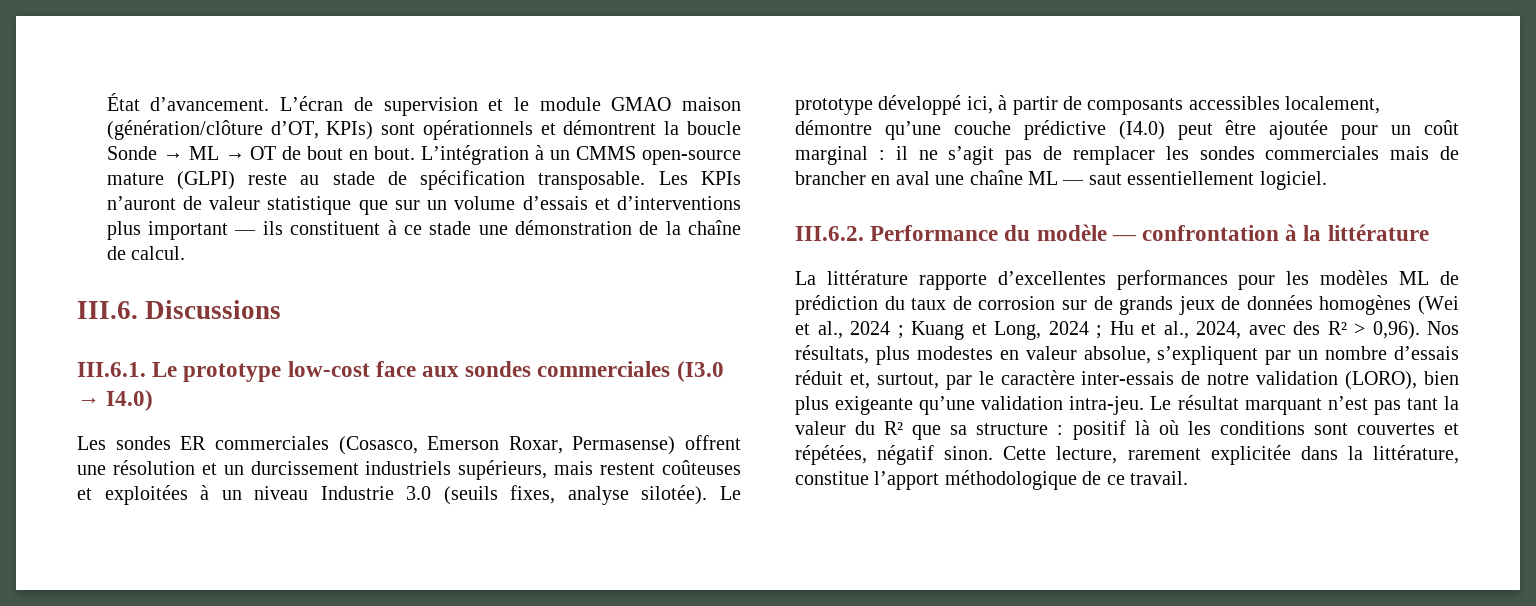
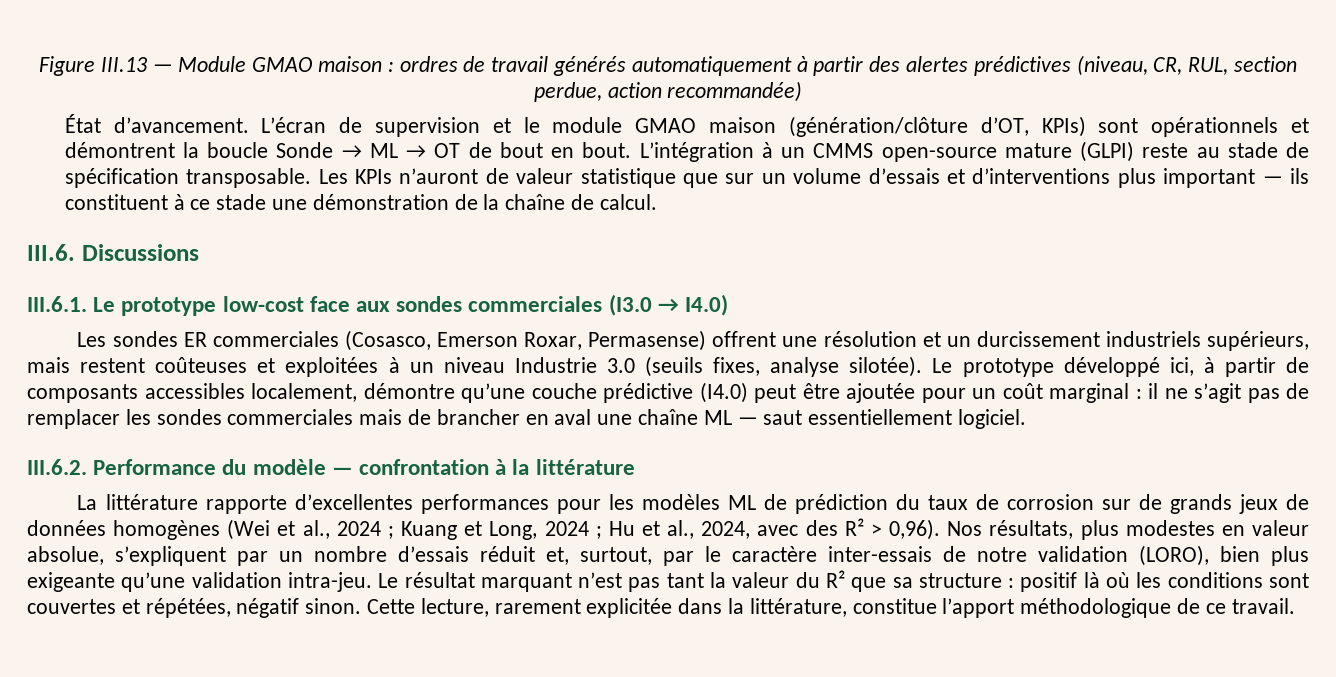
(106, 102) none -> [38,55,1298,76] [533,81,803,102] Figure III.13 — Module GMAO maison : ordres de travail générés automatiquement à partir des alertes prédictives (niveau, CR, RUL, section perdue, action recommandée) //

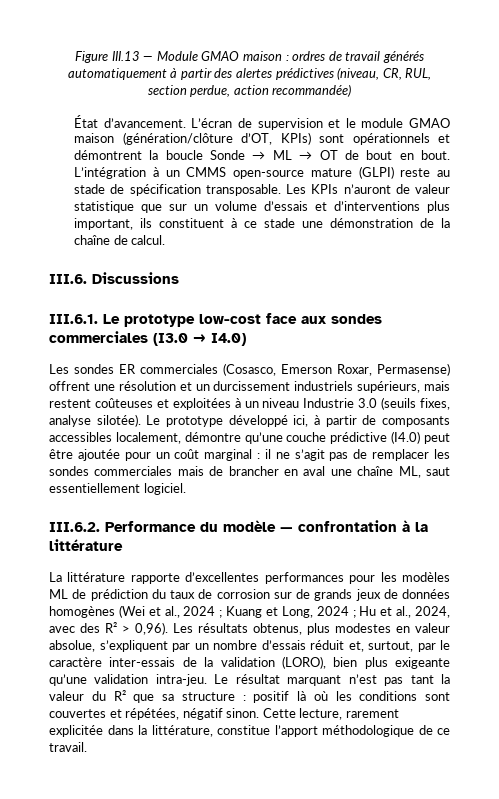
[1163,168,1283,188] important — -> [74,218,134,230] important,
[703,410,758,425] ML — -> [398,466,421,478] ML,
[947,520,1074,539] Nos résultats, -> [173,623,302,635] Les résultats obtenus,
[977,547,1027,562] notre -> [204,657,214,667] la

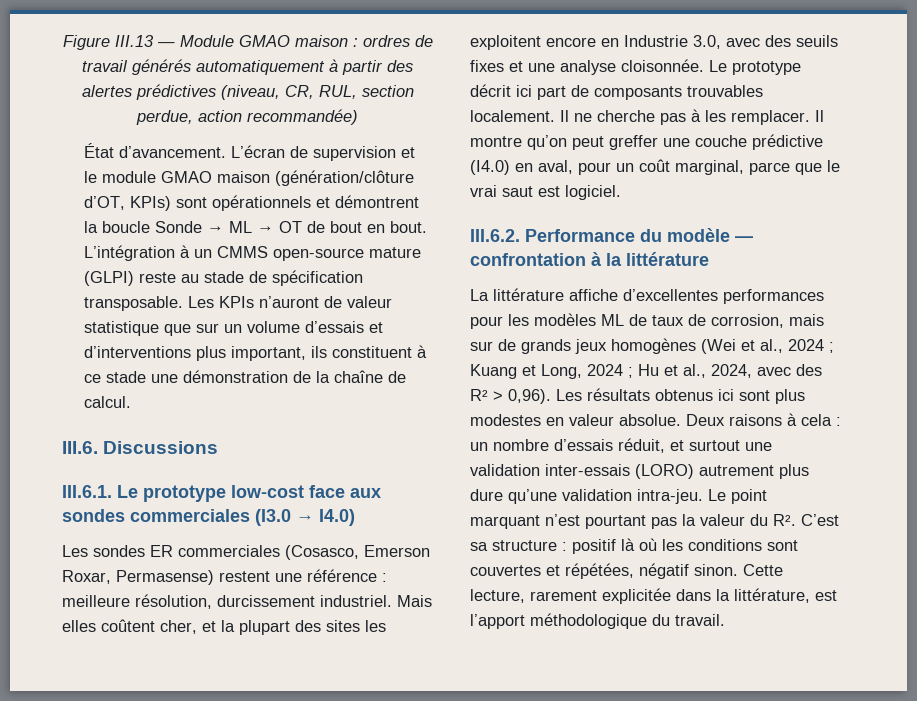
[49,381,450,393] [49,397,450,410] [49,414,451,427] [49,431,450,444] [49,449,450,461] [49,466,450,478] [49,483,140,493] offrent une résolution et un durcissement industriels supérieurs, mais restent coûteuses et exploitées à un niveau Industrie 3.0 (seuils fixes, analyse silotée). Le prototype développé ici, à partir de composants accessibles localement, démontre qu’une couche prédictive (I4.0) peut être ajoutée pour un coût marginal : il ne s’agit pas de remplacer les sondes commerciales mais de brancher en aval une chaîne ML, saut essentiellement -> [219,569,387,582] [62,594,432,609] [62,619,386,635] [470,35,838,50] [470,59,801,75] [470,84,763,100] [470,109,824,125] [470,134,823,150] [470,159,840,175] [470,185,560,197] restent une référence : meilleure résolution, durcissement industriel. Mais elles coûtent cher, et la plupart des sites les exploitent encore en Industrie 3.0, avec des seuils fixes et une analyse cloisonnée. Le prototype décrit ici part de composants trouvables localement. Il ne cherche pas à les remplacer. Il montre qu’on peut greffer une couche prédictive (I4.0) en aval, pour un coût marginal, parce que le vrai saut est
[130,573,180,584] rapporte -> [569,289,618,301] affiche
[90,589,270,601] prédiction du taux de corrosion -> [652,314,824,328] taux de corrosion, mais
[383,589,450,599] de données -> (607, 346) none
[253,623,302,635] obtenus, -> [655,389,770,401] obtenus ici sont
[49,640,450,652] [49,656,450,669] absolue, s’expliquent par un nombre d’essais réduit et, surtout, par le caractère inter-essais de la validation (LORO), bien plus exigeante -> [619,413,841,426] [470,438,772,453] [470,464,809,479] [470,489,503,501] absolue. Deux raisons à cela : un nombre d’essais réduit, et surtout une validation inter-essais (LORO) autrement plus dure
[235,674,280,684] résultat -> [731,489,767,504] point
[384,675,434,686] pas tant -> [585,515,677,529] pourtant pas
[113,690,155,703] R² que -> [773,514,839,526] R². C’est
[217,725,270,735] constitue -> [815,590,837,601] est
[418,725,450,735] de ce -> [652,614,670,626] du

